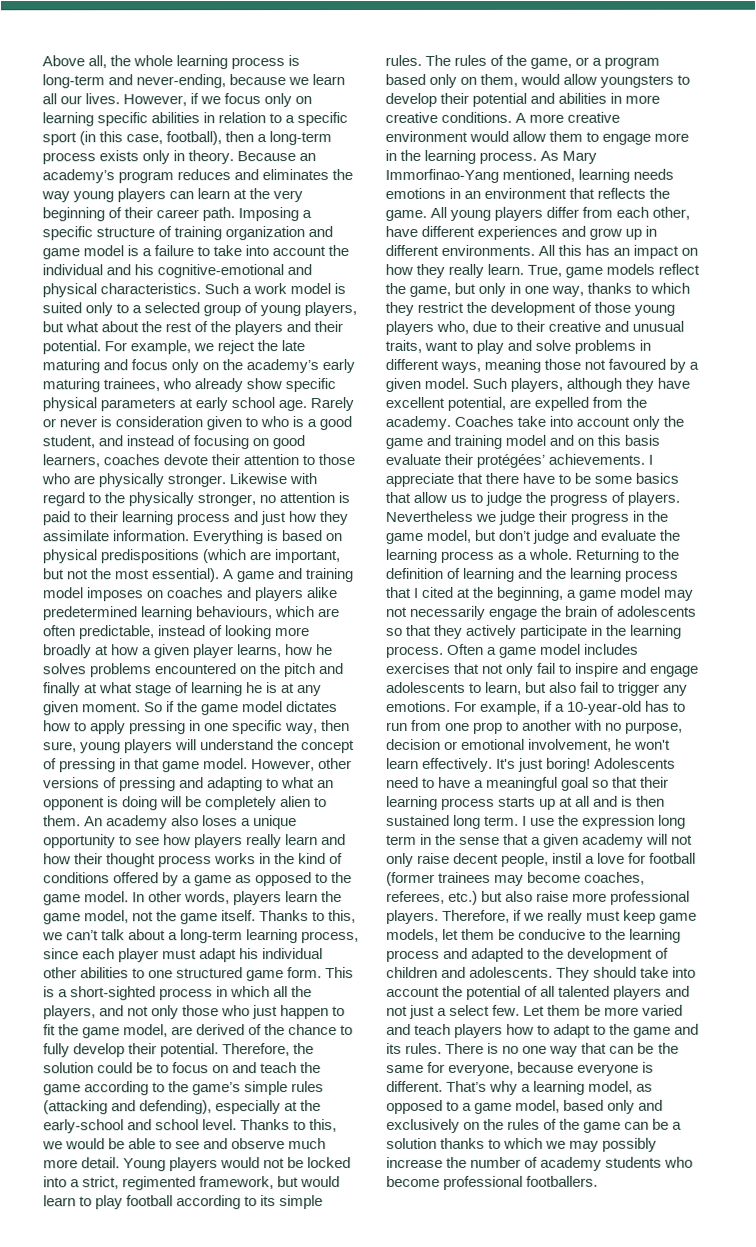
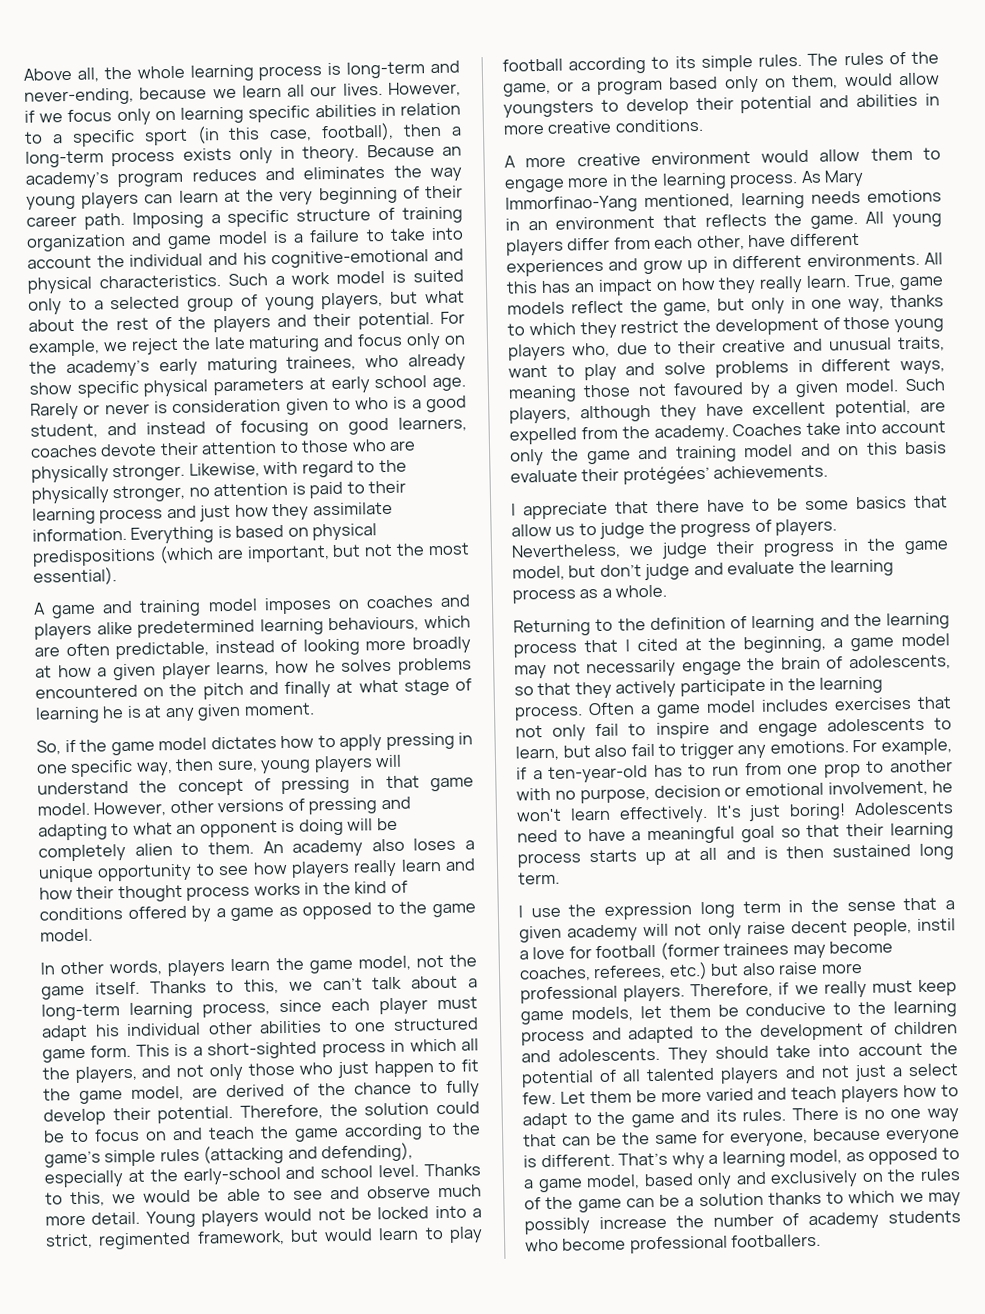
[229,473,288,485] Likewise -> [188,462,260,478] Likewise,
(220, 575) none -> (117, 576) //
[144,702,164,713] So -> [36,740,61,755] // So,
(130, 897) none -> (93, 935) //
(513, 117) none -> (704, 125) //
(646, 459) none -> (829, 471) //
[385,510,473,522] Nevertheless -> [511,543,621,560] Nevertheless,
(573, 554) none -> (668, 591) //
[616,605,697,617] adolescents -> [849,654,951,671] adolescents,
[567,700,643,715] 10-year-old -> [548,765,649,783] ten-year-old
(520, 820) none -> (560, 878) //

